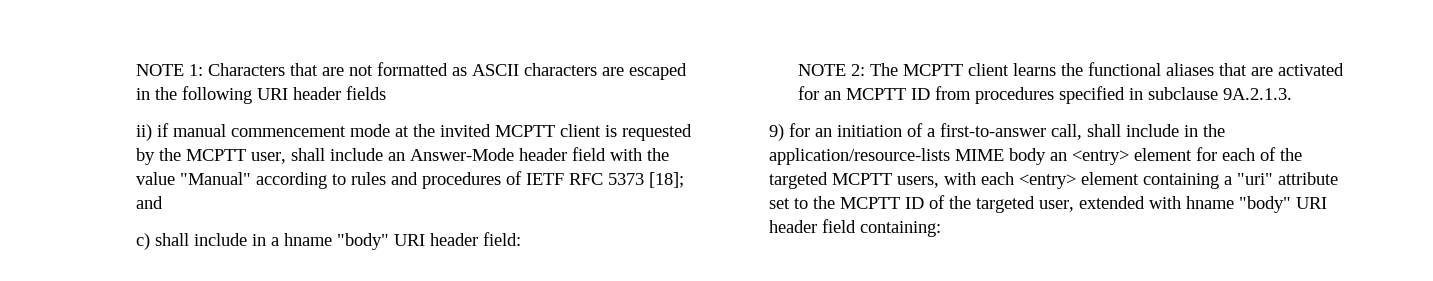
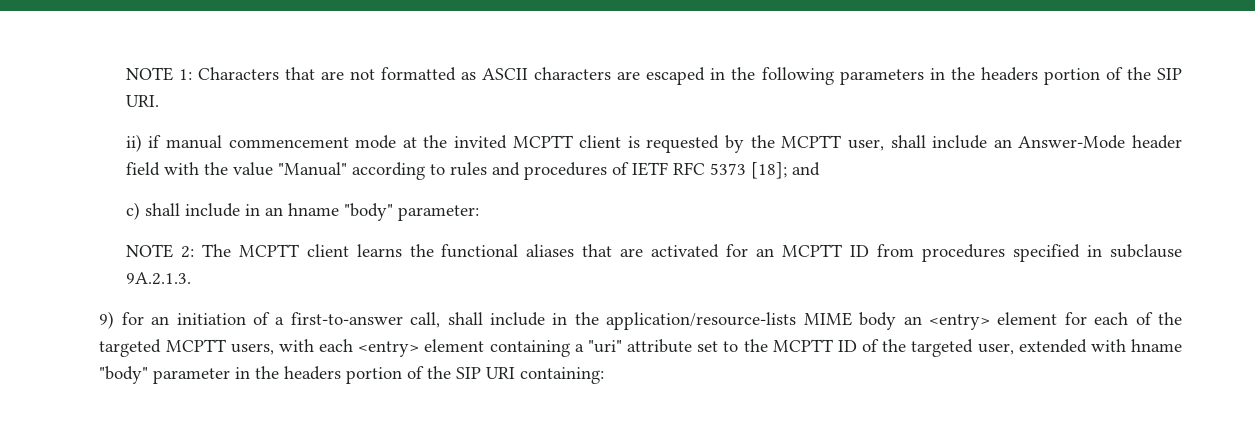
[257,86,387,100] URI header fields -> [839,67,1182,85] [125,95,159,107] parameters in the headers portion of the SIP URI.
[271,232,522,250] a hname "body" URI header field: -> [264,203,479,221] an hname "body" parameter:
[1296,197,1328,209] [769,219,857,233] URI header field -> [153,366,516,384] parameter in the headers portion of the SIP URI

